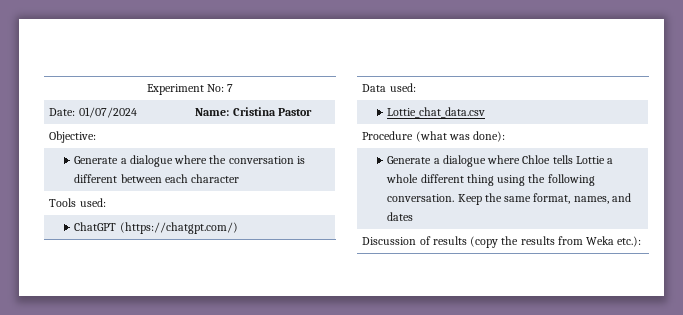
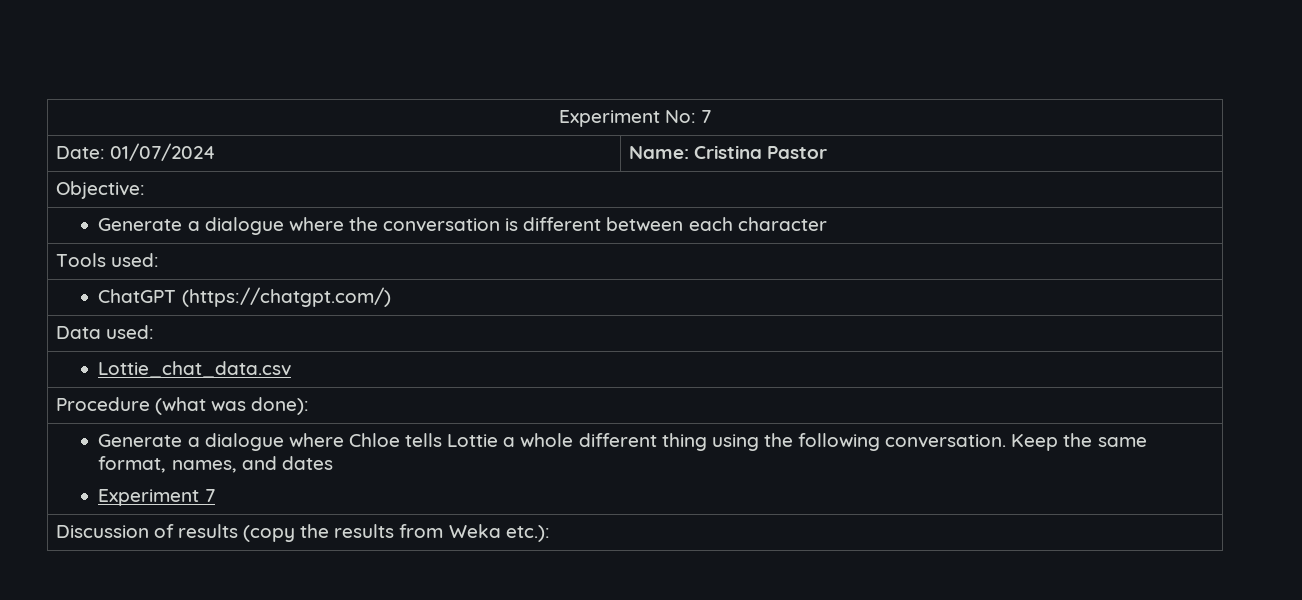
(414, 216) none -> [98,489,215,506] // Experiment 7

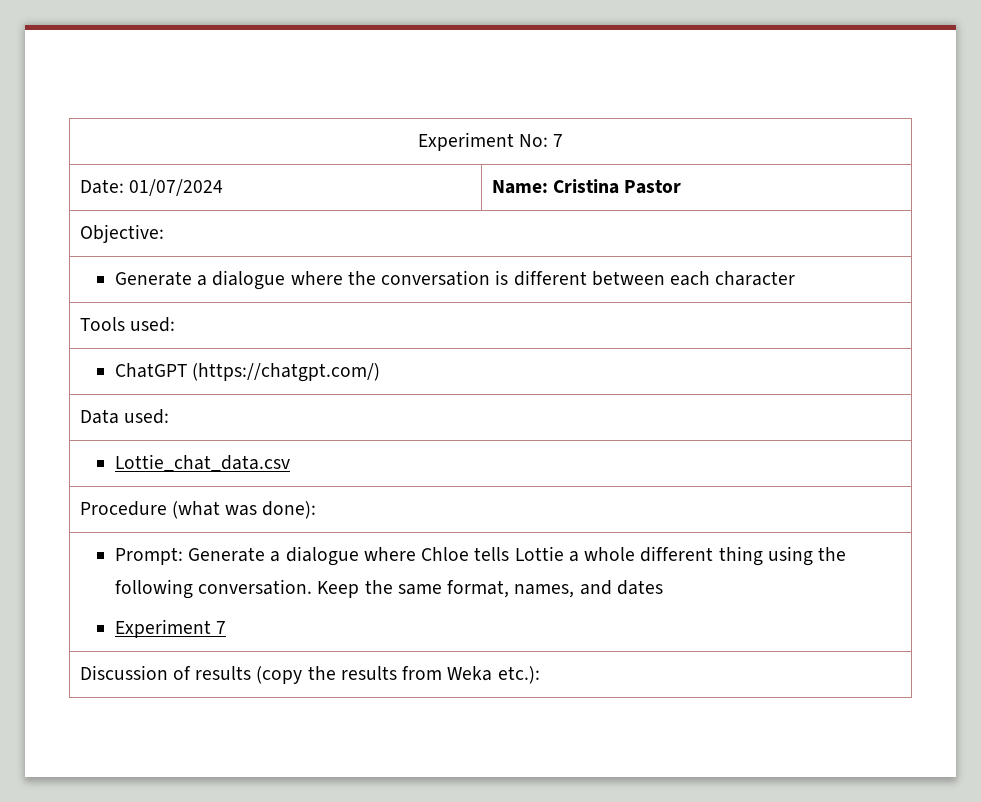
(309, 406) none -> [114,547,183,565] Prompt:

